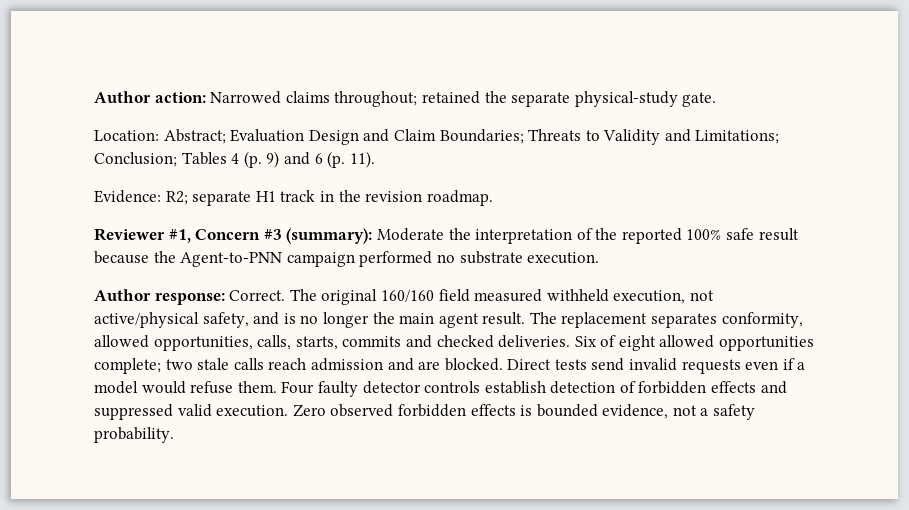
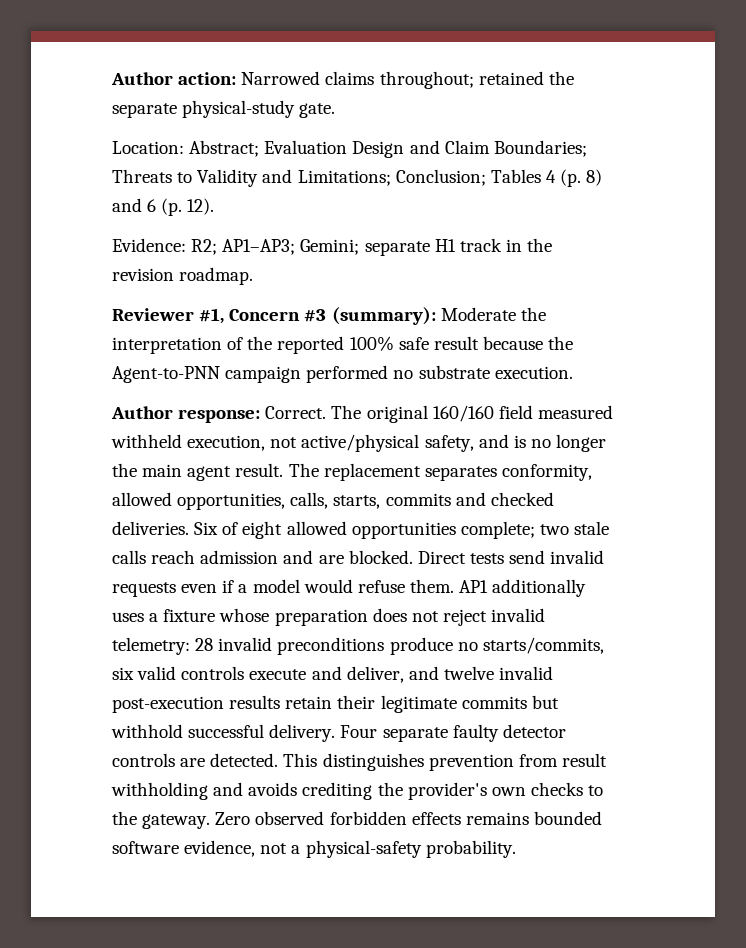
[266,151,280,168] 9) -> [586,169,603,186] 8)
[349,151,375,168] 11). -> [187,198,215,215] 12).
(188, 198) none -> [222,239,360,255] AP1–AP3; Gemini;
[281,381,787,397] [94,404,289,420] Four faulty detector controls establish detection of forbidden effects and suppressed valid execution. -> [459,579,587,597] [112,608,546,626] [112,637,604,655] [112,666,554,683] [112,695,559,713] [111,724,566,742] [112,753,607,771] [111,782,604,800] [112,811,211,829] AP1 additionally uses a fixture whose preparation does not reject invalid telemetry: 28 invalid preconditions produce no starts/commits, six valid controls execute and deliver, and twelve invalid post-execution results retain their legitimate commits but withhold successful delivery. Four separate faulty detector controls are detected. This distinguishes prevention from result withholding and avoids crediting the provider's own checks to the gateway.
[520,404,598,417] is bounded -> [465,811,602,825] [112,841,179,854] remains bounded software
[713,404,756,420] safety -> [305,840,422,858] physical-safety

